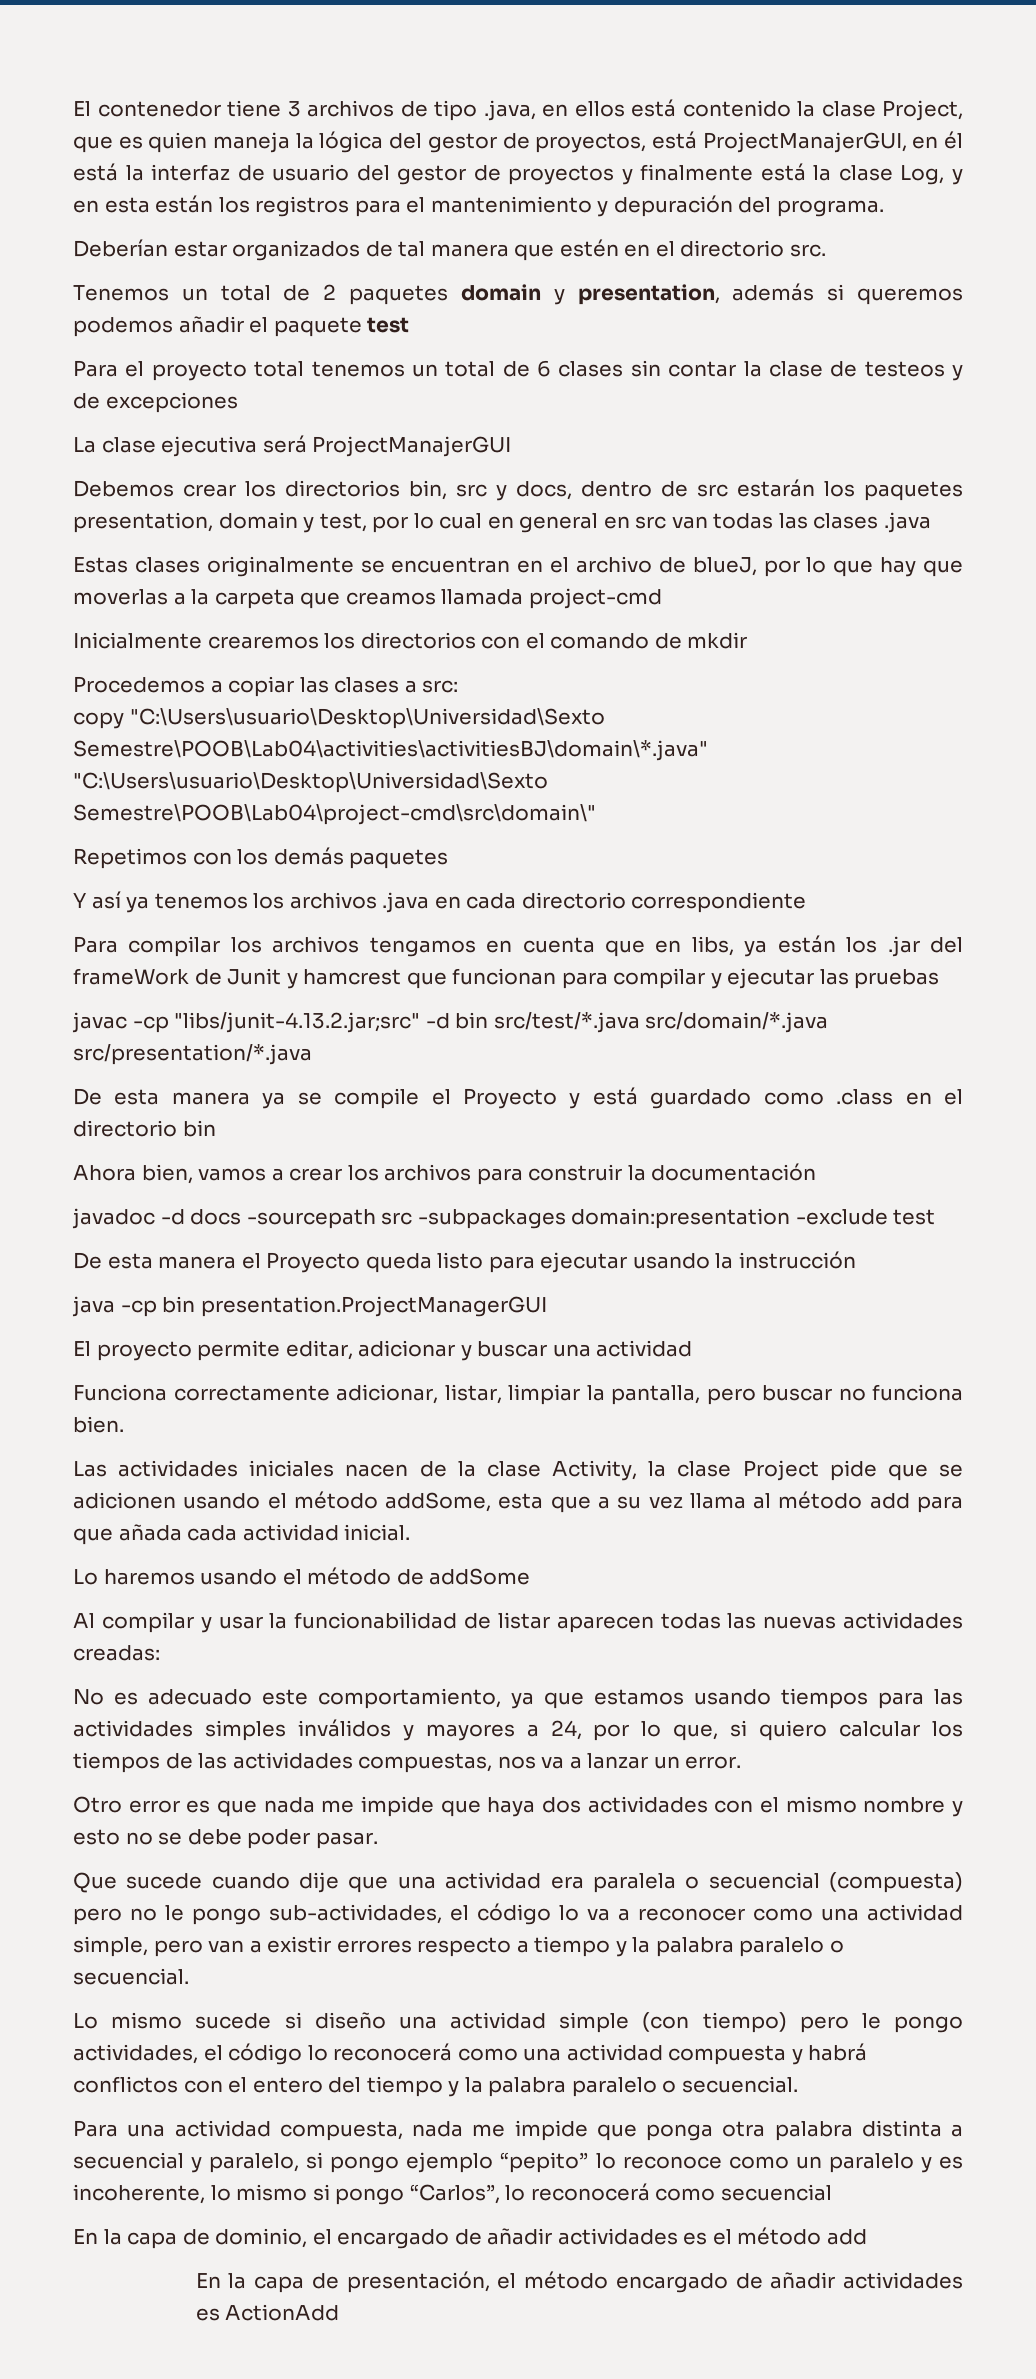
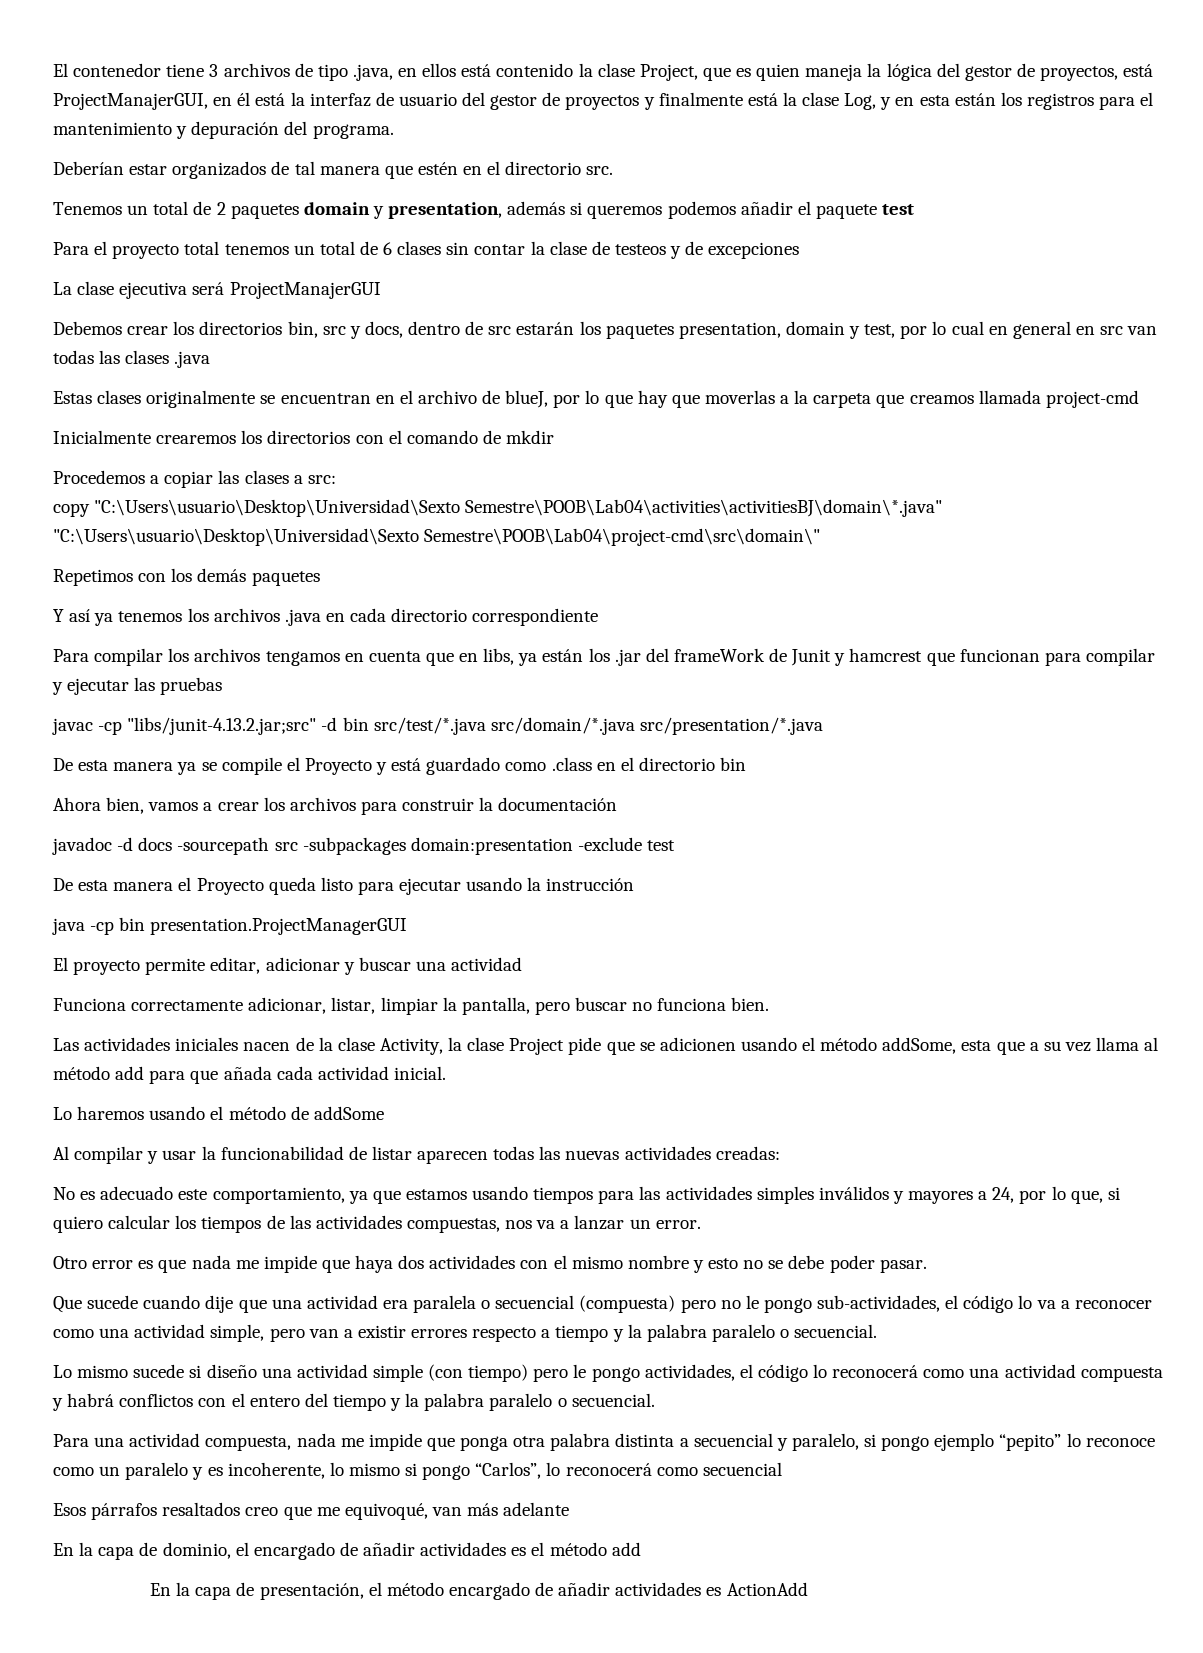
(832, 2192) none -> [53,1502,570,1520] // Esos párrafos resaltados creo que me equivoqué, van más adelante

